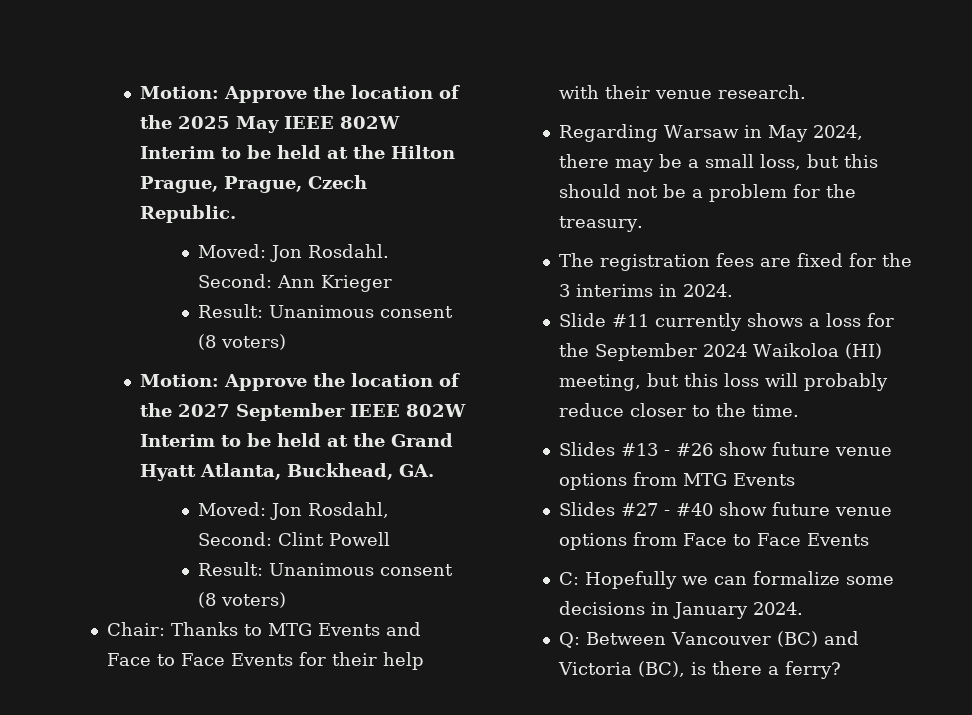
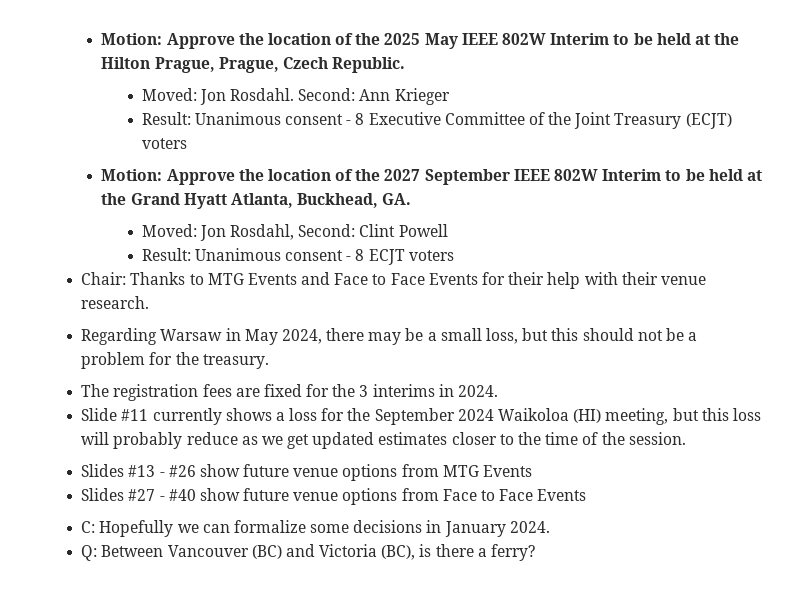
[197,334,286,350] (8 voters) -> [346,112,732,129] [141,138,187,149] - 8 Executive Committee of the Joint Treasury (ECJT) voters
[197,592,286,608] (8 voters) -> [346,249,454,265] - 8 ECJT voters
[630,403,800,417] closer to the time. -> [241,432,686,449] as we get updated estimates closer to the time of the session.

